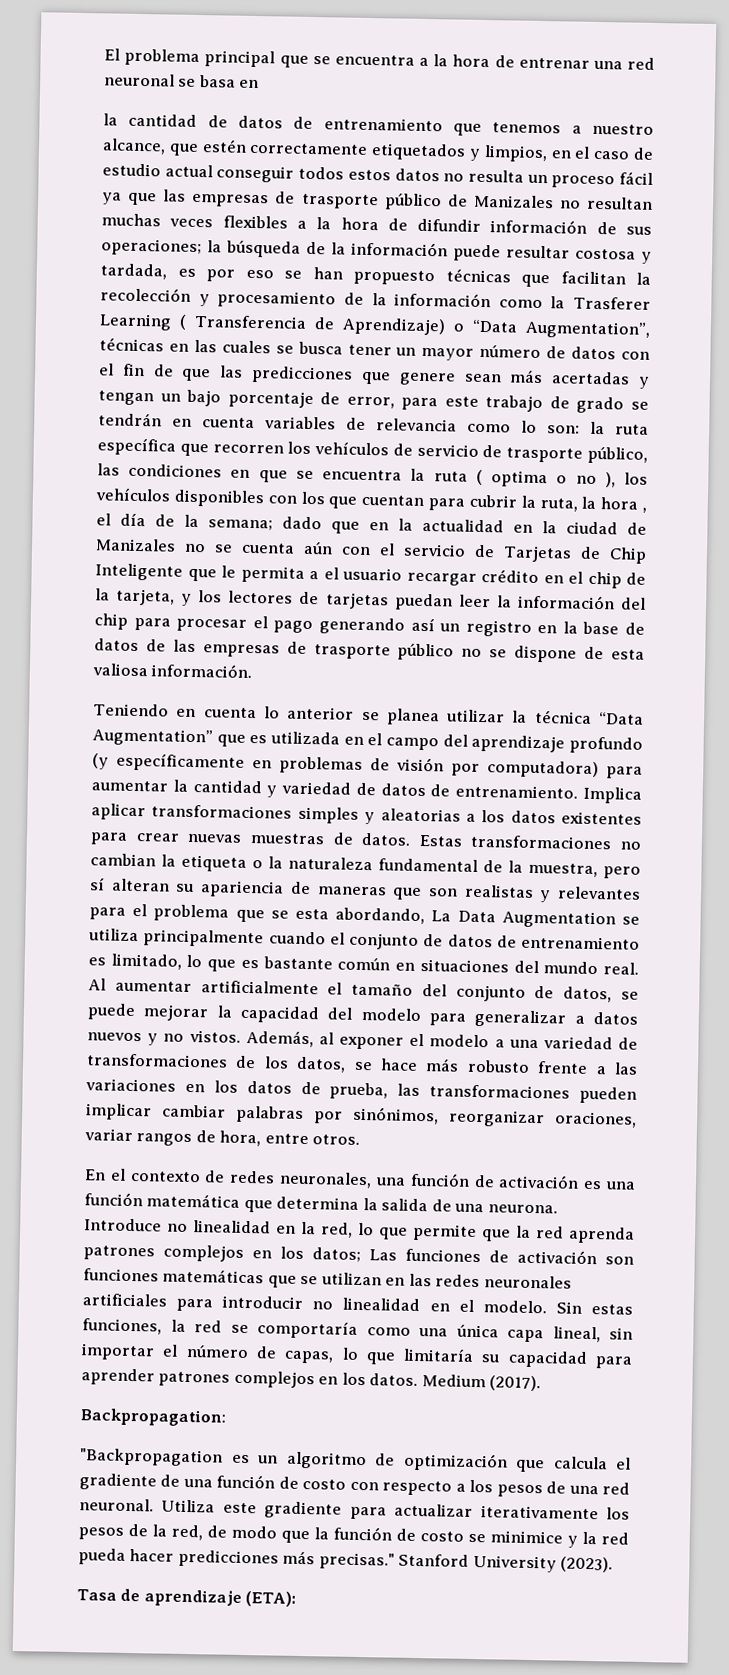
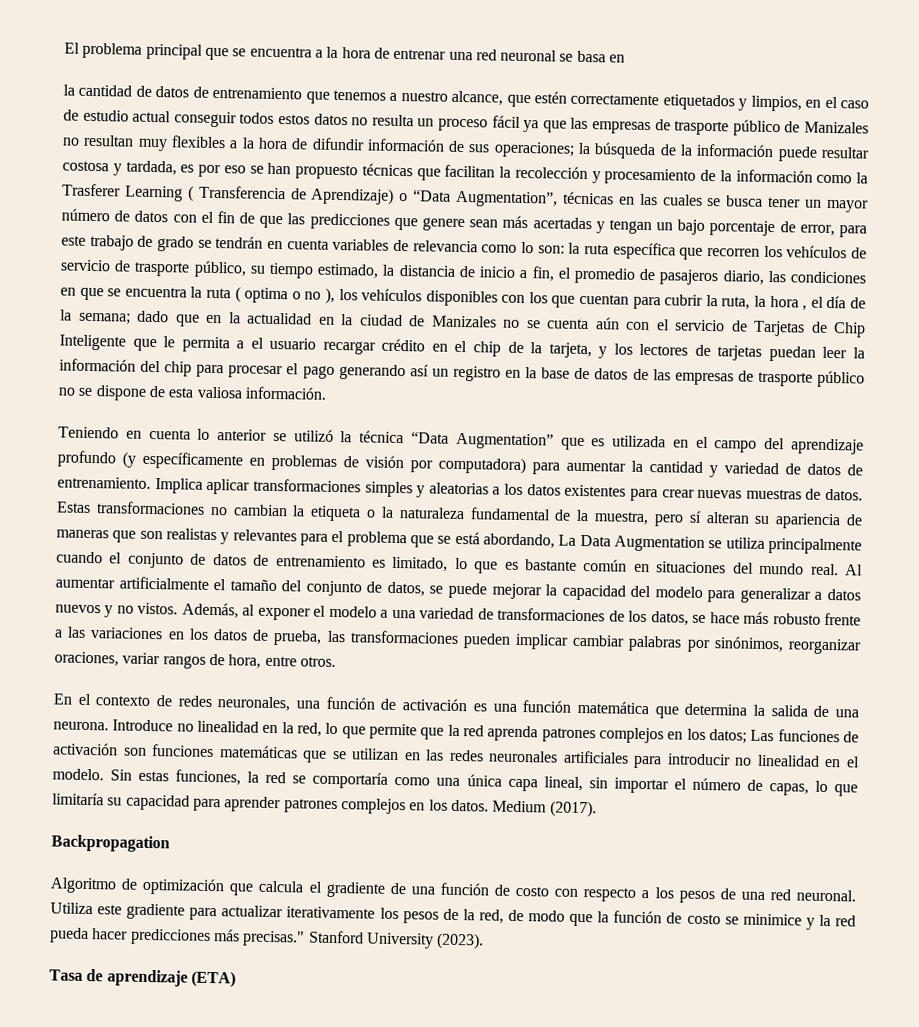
[101,213,214,228] muchas veces -> [137,138,168,152] muy
(648, 455) none -> [249,262,764,286] su tiempo estimado, la distancia de inicio a fin, el promedio de pasajeros diario,
[385,708,506,726] planea utilizar -> [293,429,334,442] utilizó
[295,908,330,920] esta -> [454,531,480,545] está
[80,1408,226,1427] [80,1448,367,1470] Backpropagation: // "Backpropagation es un algoritmo -> [51,834,170,853] [50,877,117,894] Backpropagation // Algoritmo
[245,1591,297,1607] (ETA): -> [190,970,236,988] (ETA)

